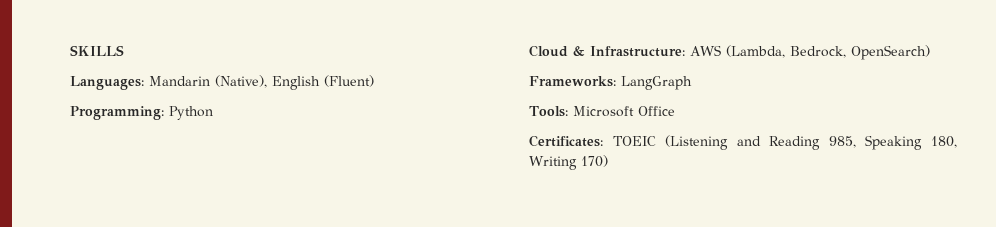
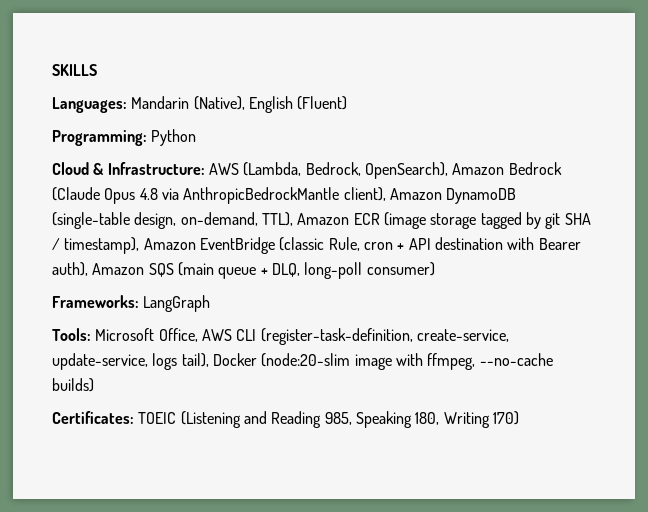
[850,45,930,60] [529,76,692,90] [529,106,675,117] OpenSearch) // Frameworks: LangGraph // Tools: Microsoft Office -> [364,162,562,179] [52,187,517,204] [52,212,591,229] [52,237,581,254] [52,262,435,279] [52,295,211,312] [52,328,509,345] [52,353,553,370] [52,378,94,392] OpenSearch), Amazon Bedrock (Claude Opus 4.8 via AnthropicBedrockMantle client), Amazon DynamoDB (single-table design, on-demand, TTL), Amazon ECR (image storage tagged by git SHA / timestamp), Amazon EventBridge (classic Rule, cron + API destination with Bearer auth), Amazon SQS (main queue + DLQ, long-poll consumer) // Frameworks: LangGraph // Tools: Microsoft Office, AWS CLI (register-task-definition, create-service, update-service, logs tail), Docker (node:20-slim image with ffmpeg, --no-cache builds)

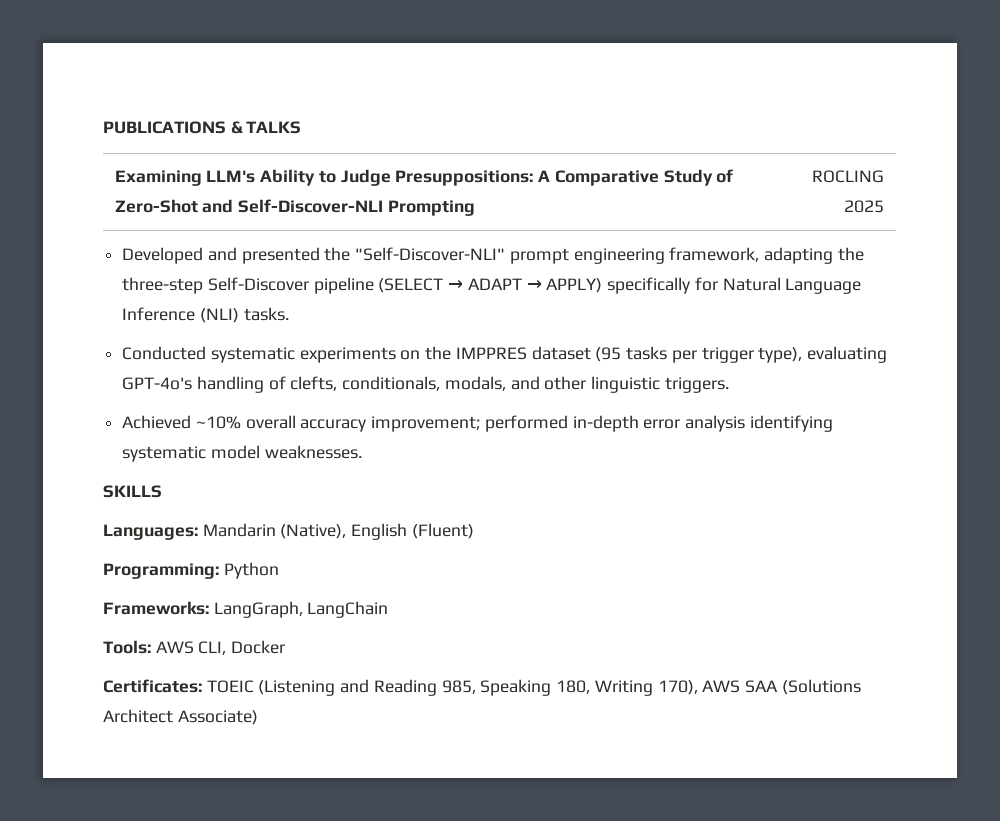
(52, 70) none -> [103,121,302,134] [114,169,734,186] [114,199,475,216] [812,170,885,183] [844,200,885,213] [122,247,864,264] [122,277,862,294] [122,307,289,323] [122,346,887,363] [122,376,729,393] [122,415,833,432] [122,445,362,462] PUBLICATIONS & TALKS // Examining LLM's Ability to Judge Presuppositions: A Comparative Study of Zero-Shot and Self-Discover-NLI Prompting | ROCLING 2025 // Developed and presented the "Self-Discover-NLI" prompt engineering framework, adapting the three-step Self-Discover pipeline (SELECT → ADAPT → APPLY) specifically for Natural Language Inference (NLI) tasks. // Conducted systematic experiments on the IMPPRES dataset (95 tasks per trigger type), evaluating GPT-4o's handling of clefts, conditionals, modals, and other linguistic triggers. // Achieved ~10% overall accuracy improvement; performed in-depth error analysis identifying systematic model weaknesses. //
[52,162,562,179] [52,187,517,204] [52,212,591,229] [52,237,581,254] [52,262,435,279] // Cloud & Infrastructure: AWS (Lambda, Bedrock, OpenSearch), Amazon Bedrock (Claude Opus 4.8 via AnthropicBedrockMantle client), Amazon DynamoDB (single-table design, on-demand, TTL), Amazon ECR (image storage tagged by git SHA / timestamp), Amazon EventBridge (classic Rule, cron + API destination with Bearer auth), Amazon SQS (main queue + DLQ, long-poll consumer) -> (279, 570) none
[143,295,211,312] LangGraph -> [213,601,389,618] LangGraph, LangChain
[95,328,509,345] [52,353,553,370] [52,378,94,392] Microsoft Office, AWS CLI (register-task-definition, create-service, update-service, logs tail), Docker (node:20-slim image with ffmpeg, --no-cache builds) -> [155,640,286,655] AWS CLI, Docker
[492,411,519,425] 170) -> [657,679,861,695] [103,709,258,725] 170), AWS SAA (Solutions Architect Associate)

